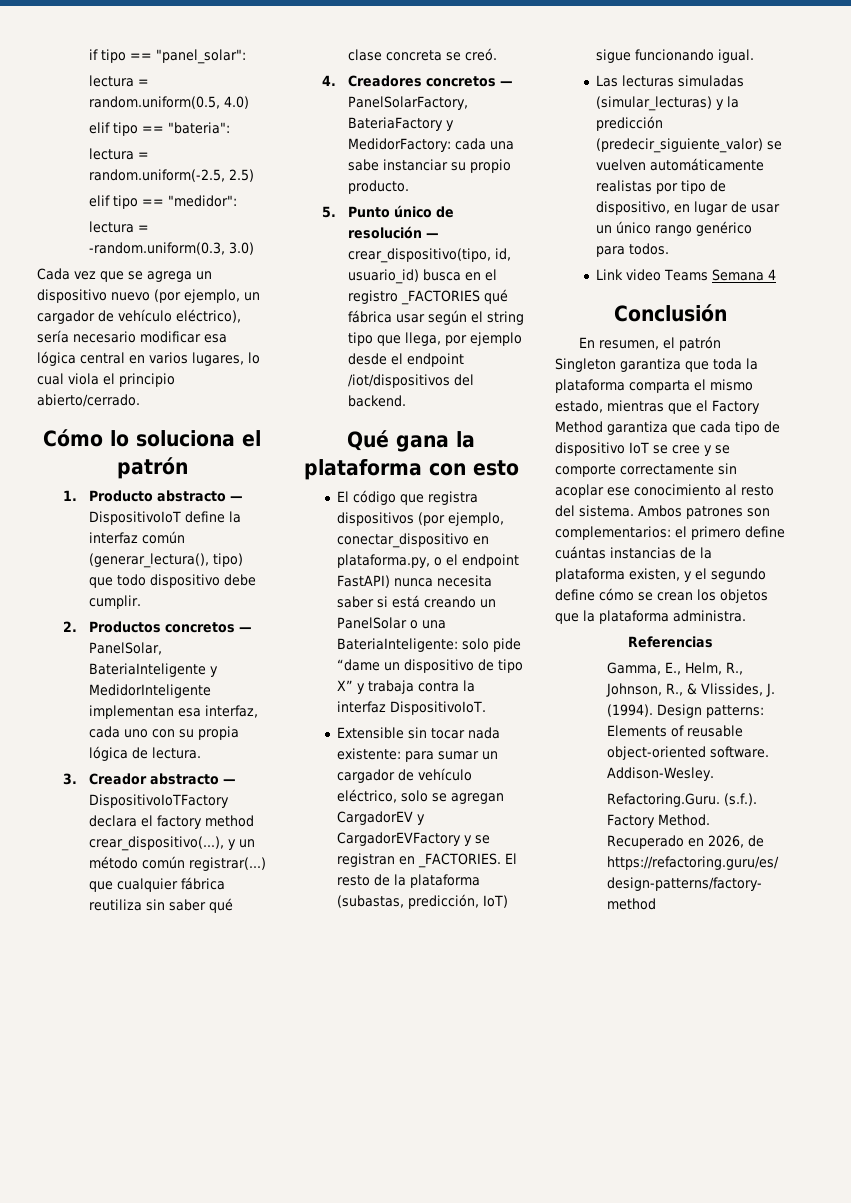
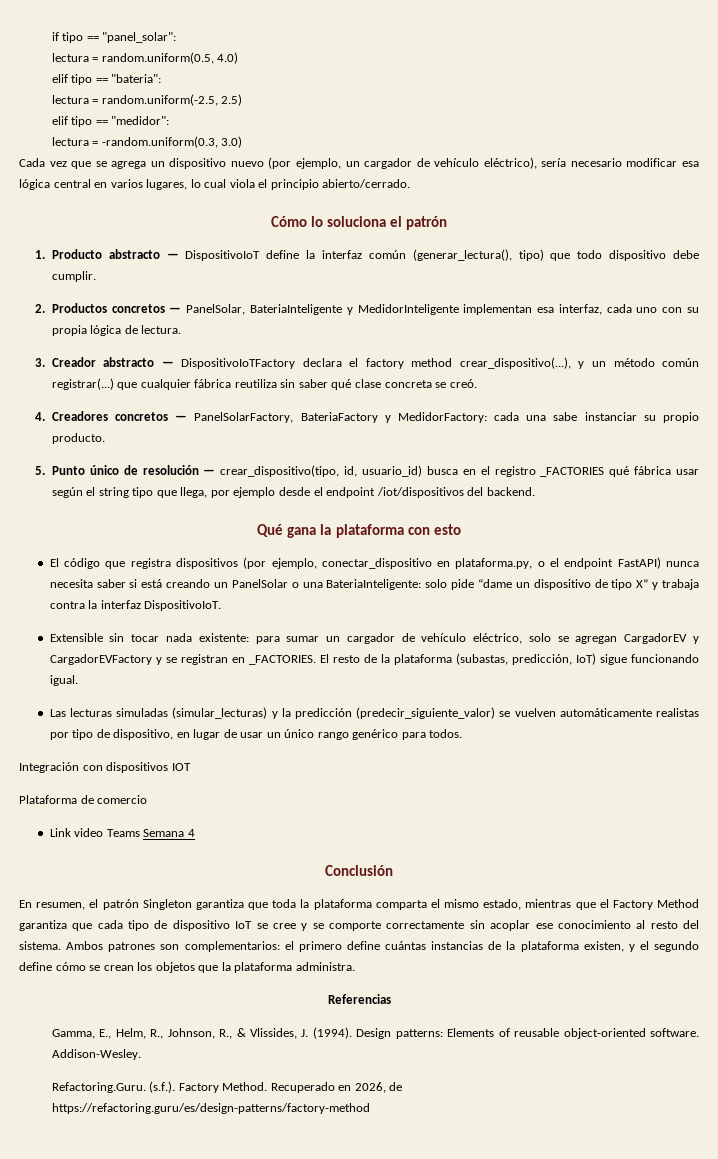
(670, 249) none -> [19,762,191,773] [19,795,148,804] // Integración con dispositivos IOT // Plataforma de comercio

